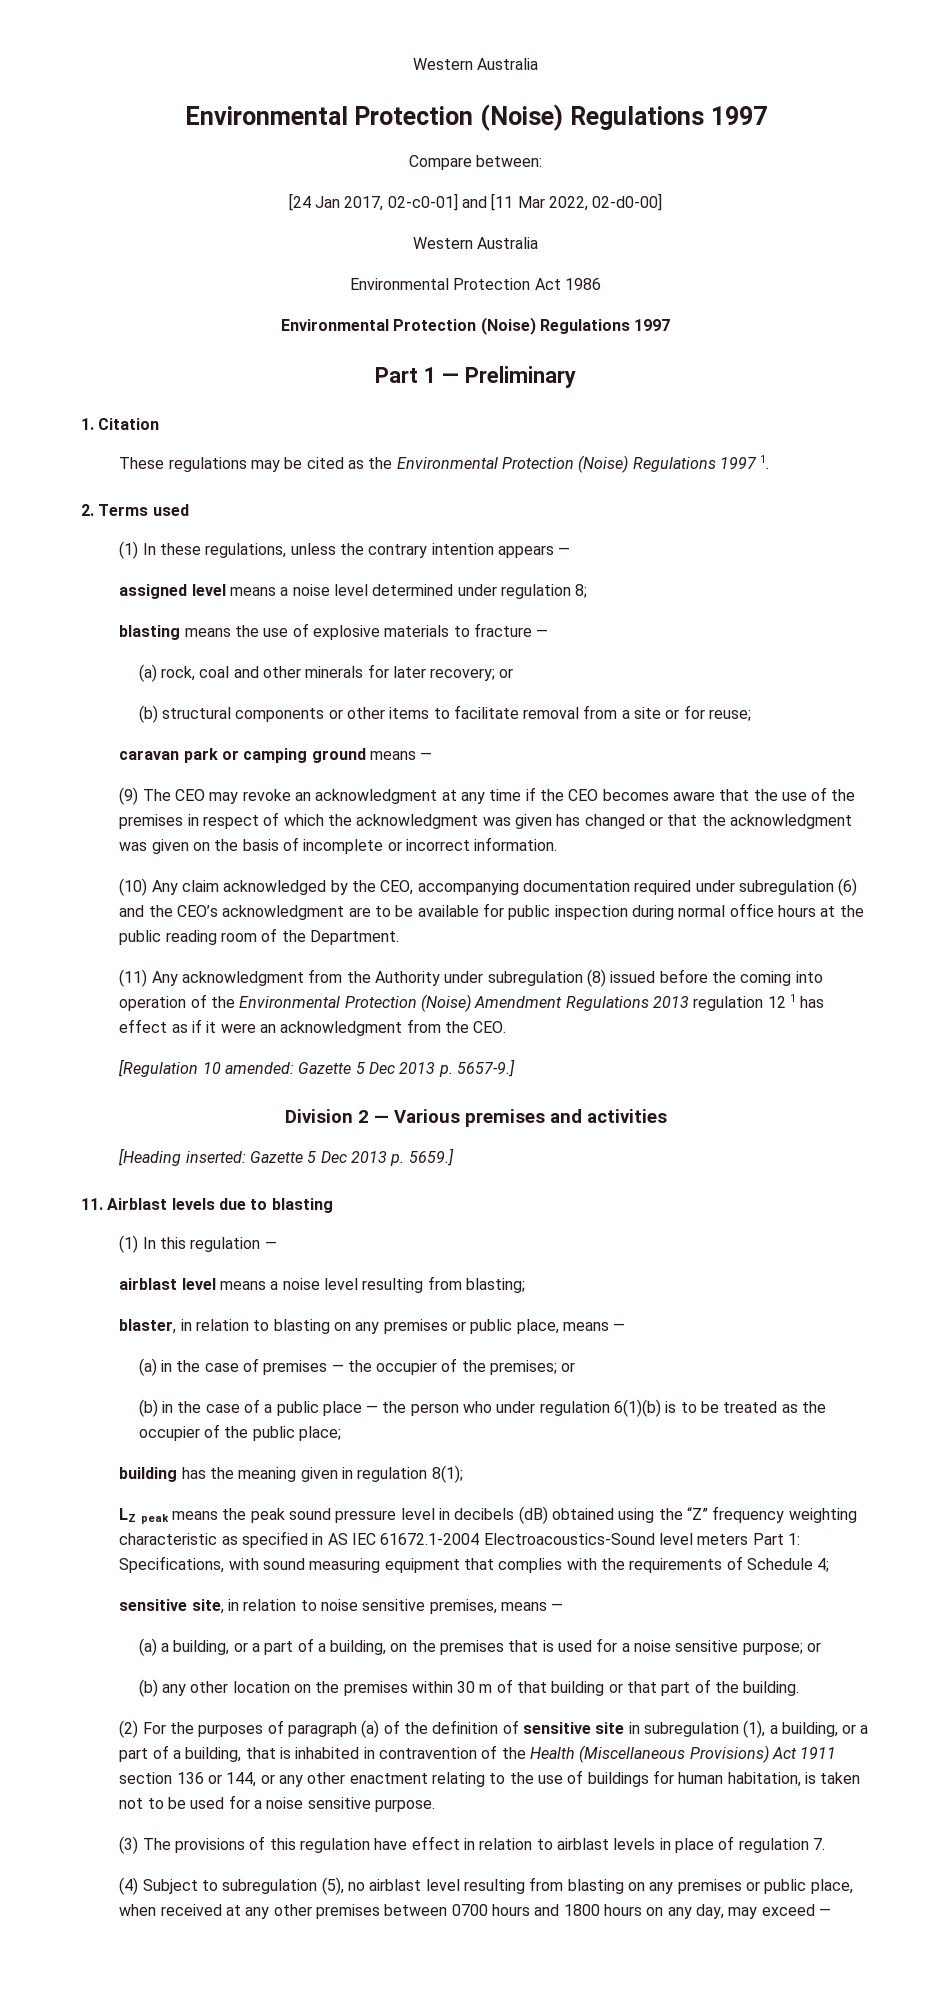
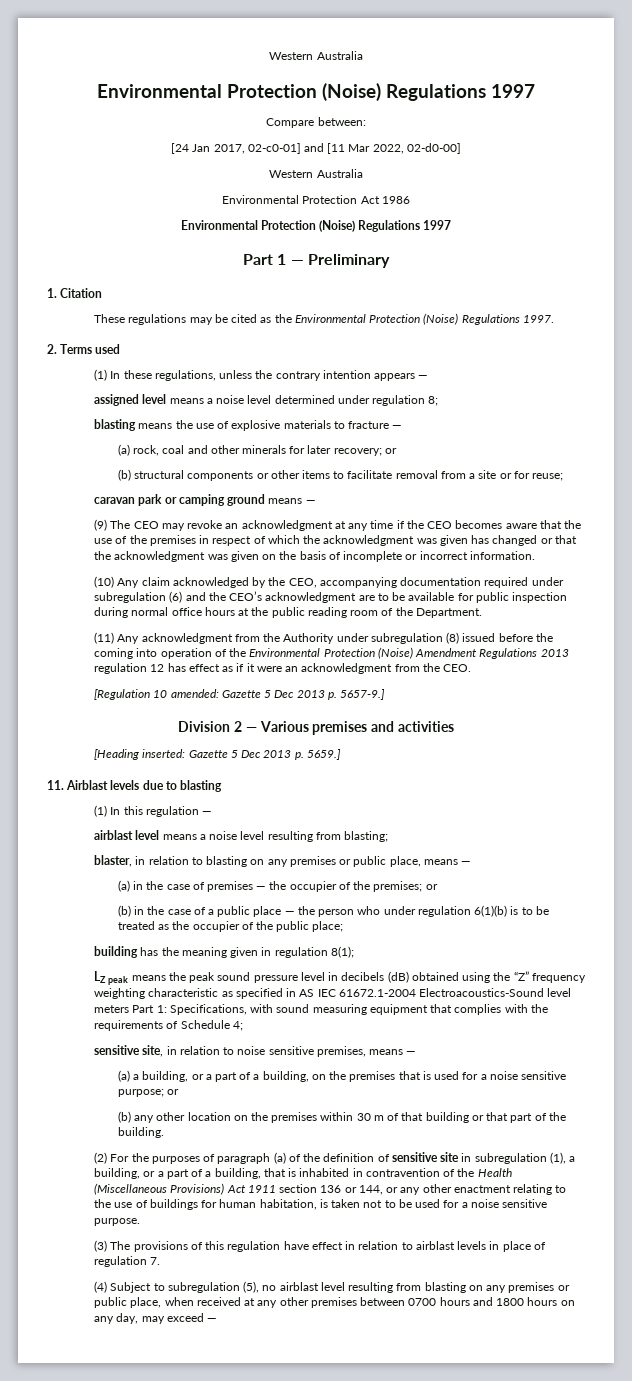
[719,455,770,469] 1997 1. -> [522,315,554,323] 1997.
[789,994,796,1002] 1 -> (165, 668) none

